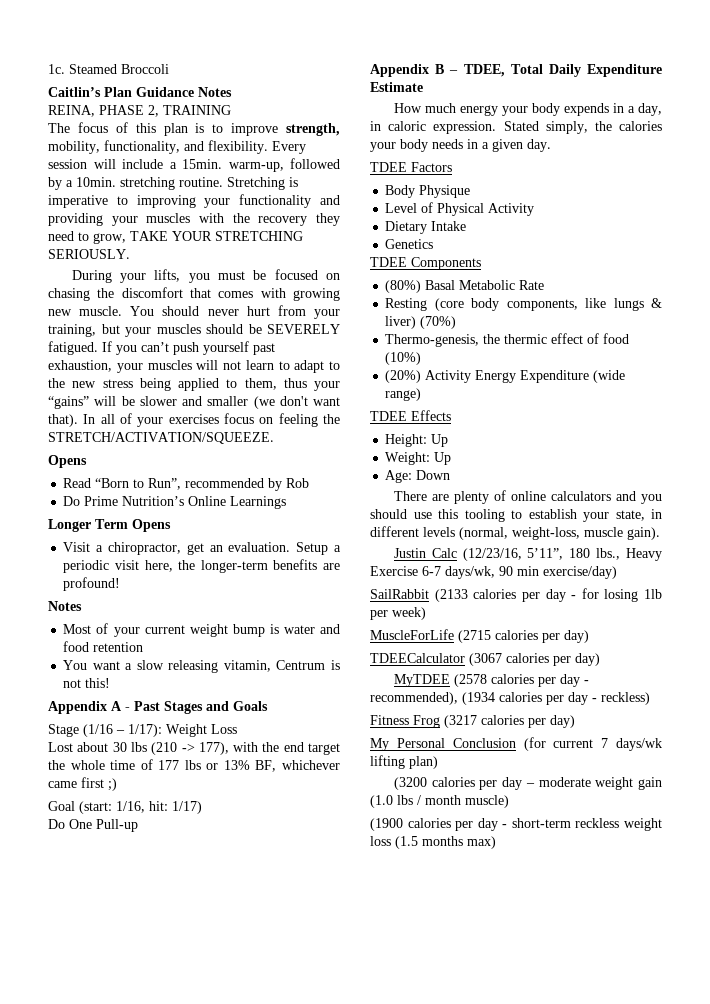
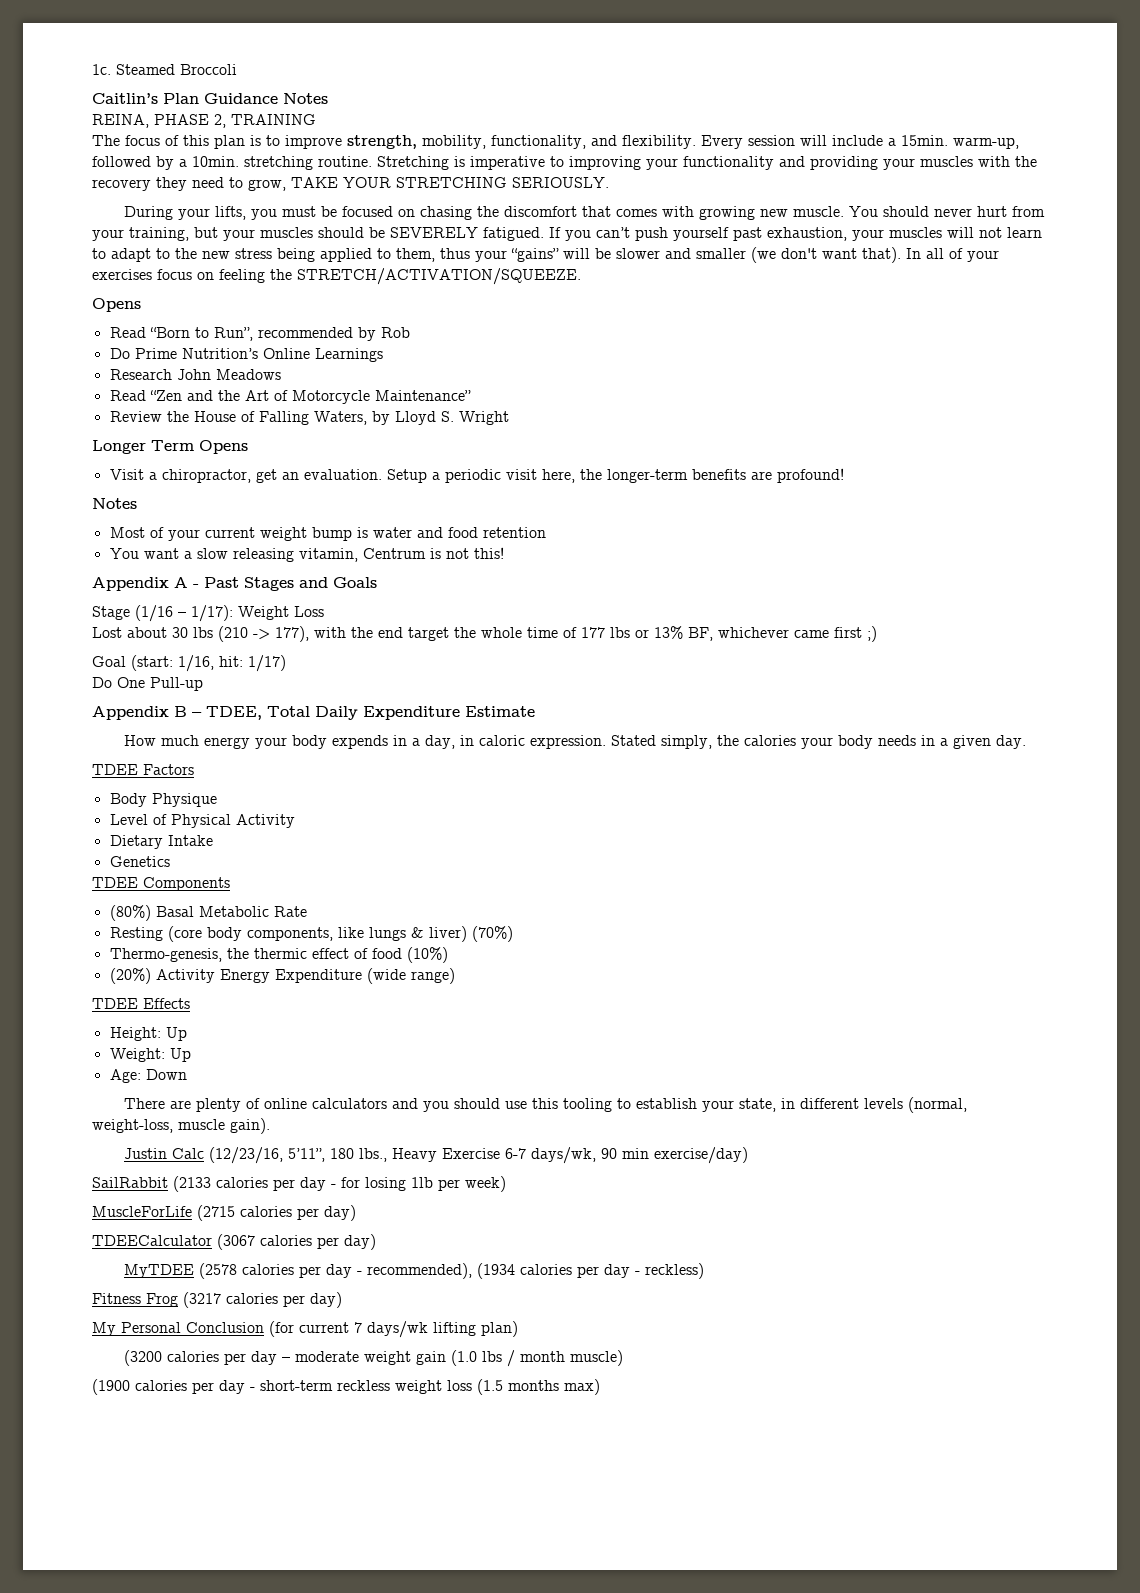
(287, 502) none -> [109,369,281,380] [109,390,471,404] [109,411,509,425] // Research John Meadows // Read “Zen and the Art of Motorcycle Maintenance” // Review the House of Falling Waters, by Lloyd S. Wright

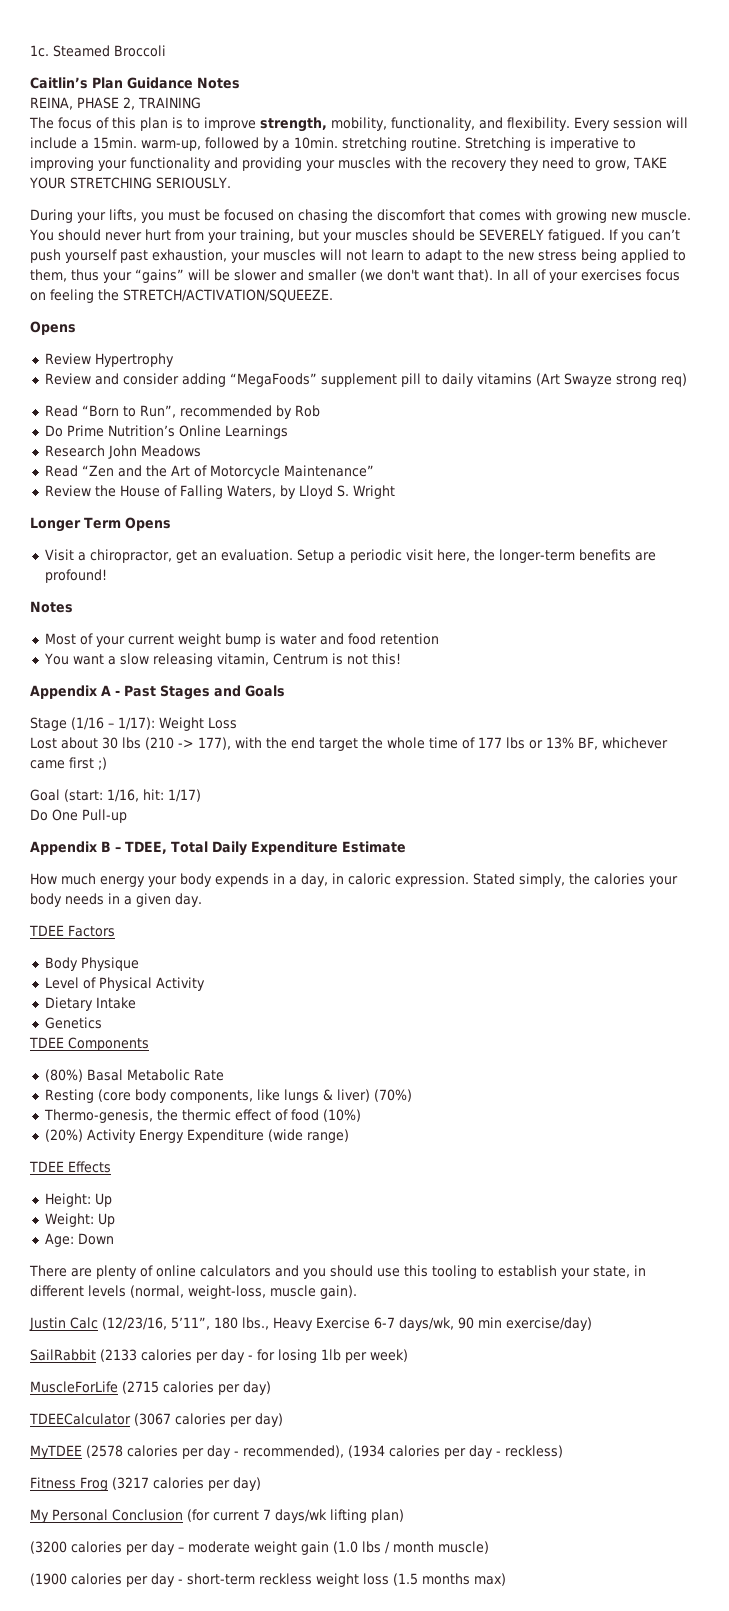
(141, 305) none -> [44,353,174,367] [44,373,687,387] // Review Hypertrophy // Review and consider adding “MegaFoods” supplement pill to daily vitamins (Art Swayze strong req)

